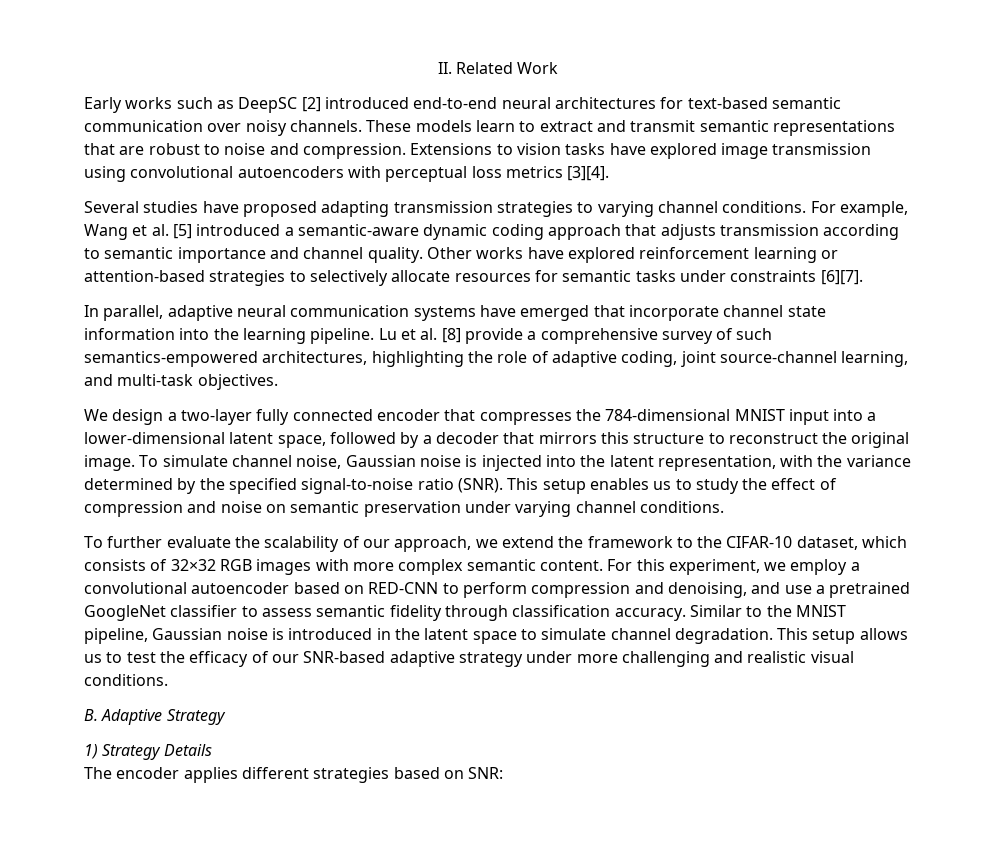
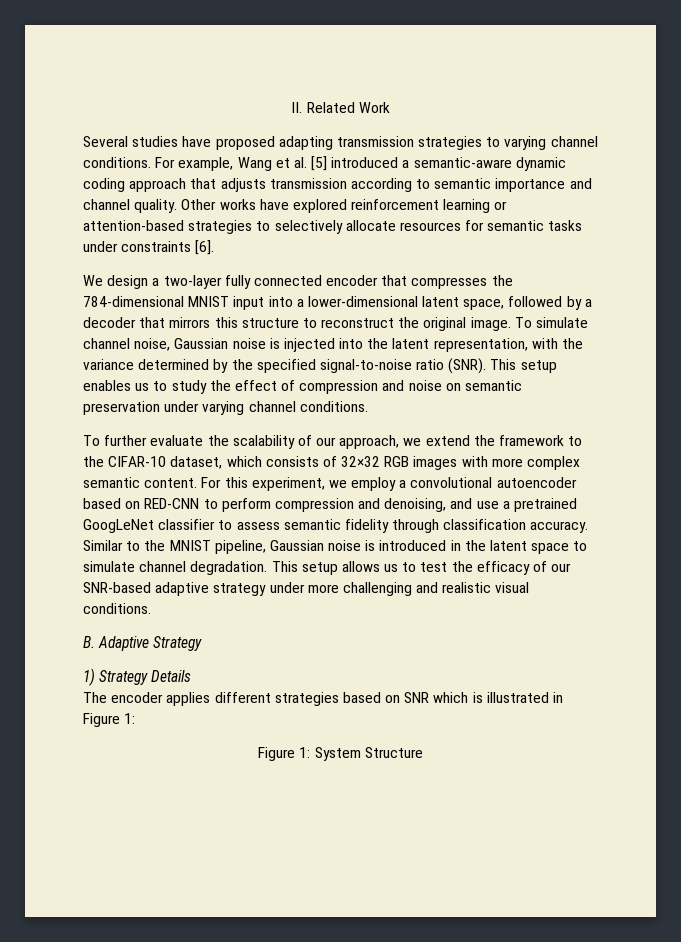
[84,97,841,113] [84,120,895,136] [84,143,872,159] [84,166,610,182] // Early works such as DeepSC [2] introduced end-to-end neural architectures for text-based semantic communication over noisy channels. These models learn to extract and transmit semantic representations that are robust to noise and compression. Extensions to vision tasks have explored image transmission using convolutional autoencoders with perceptual loss metrics [3][4]. -> (390, 107) none
[820,270,863,285] [84,305,826,321] [84,328,773,344] [84,351,909,367] [84,374,278,390] [6][7]. // In parallel, adaptive neural communication systems have emerged that incorporate channel state information into the learning pipeline. Lu et al. [8] provide a comprehensive survey of such semantics-empowered architectures, highlighting the role of adaptive coding, joint source-channel learning, and multi-task objectives. -> [195,240,215,255] [6].
[84,605,166,621] GoogleNet -> [83,519,154,533] GoogLeNet
[468,767,504,779] SNR: -> [404,692,564,703] [83,713,136,727] [258,747,423,761] SNR which is illustrated in Figure 1: // Figure 1: System Structure

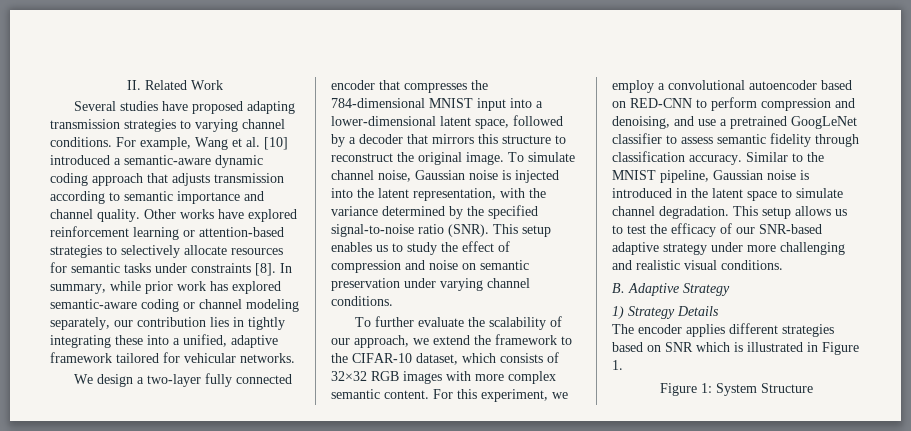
[311,156,328,171] [5] -> [264,137,288,150] [10]
[195,240,215,255] [6]. -> [255,263,292,276] [50,281,281,294] [50,299,299,312] [50,317,285,330] [50,334,278,348] [50,352,295,363] [8]. In summary, while prior work has explored semantic-aware coding or channel modeling separately, our contribution lies in tightly integrating these into a unified, adaptive framework tailored for vehicular networks.
[124,713,136,724] 1: -> [612,360,623,370] 1.

